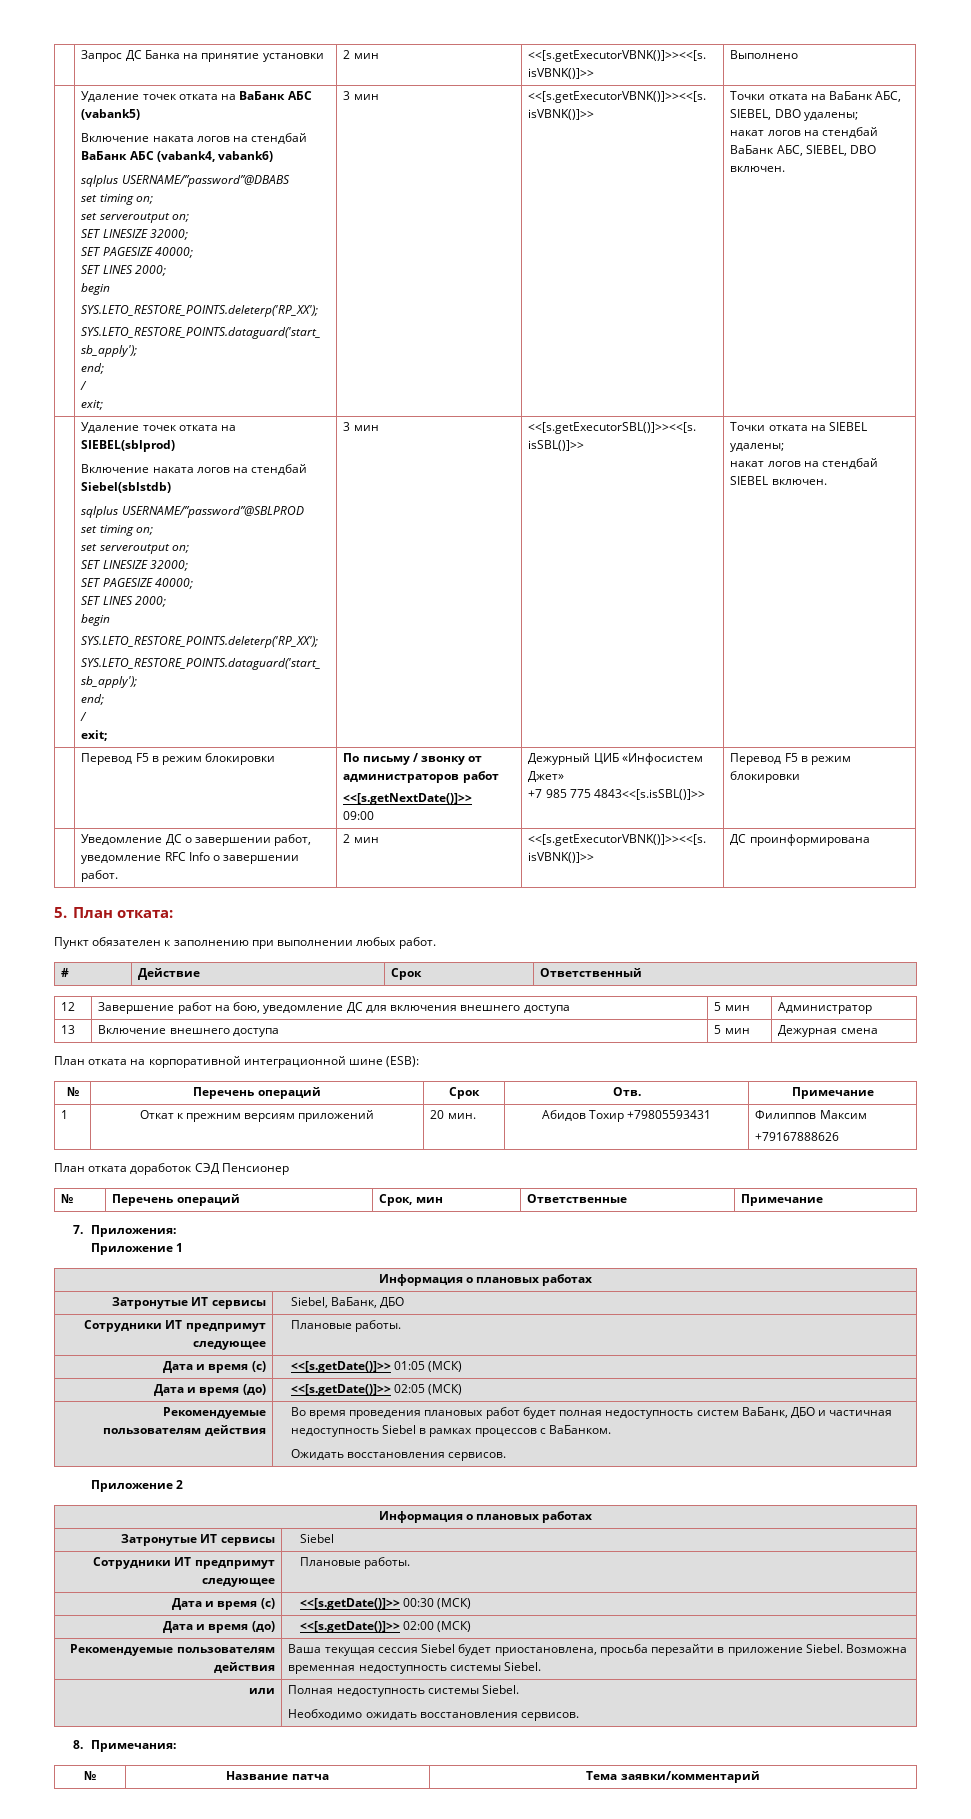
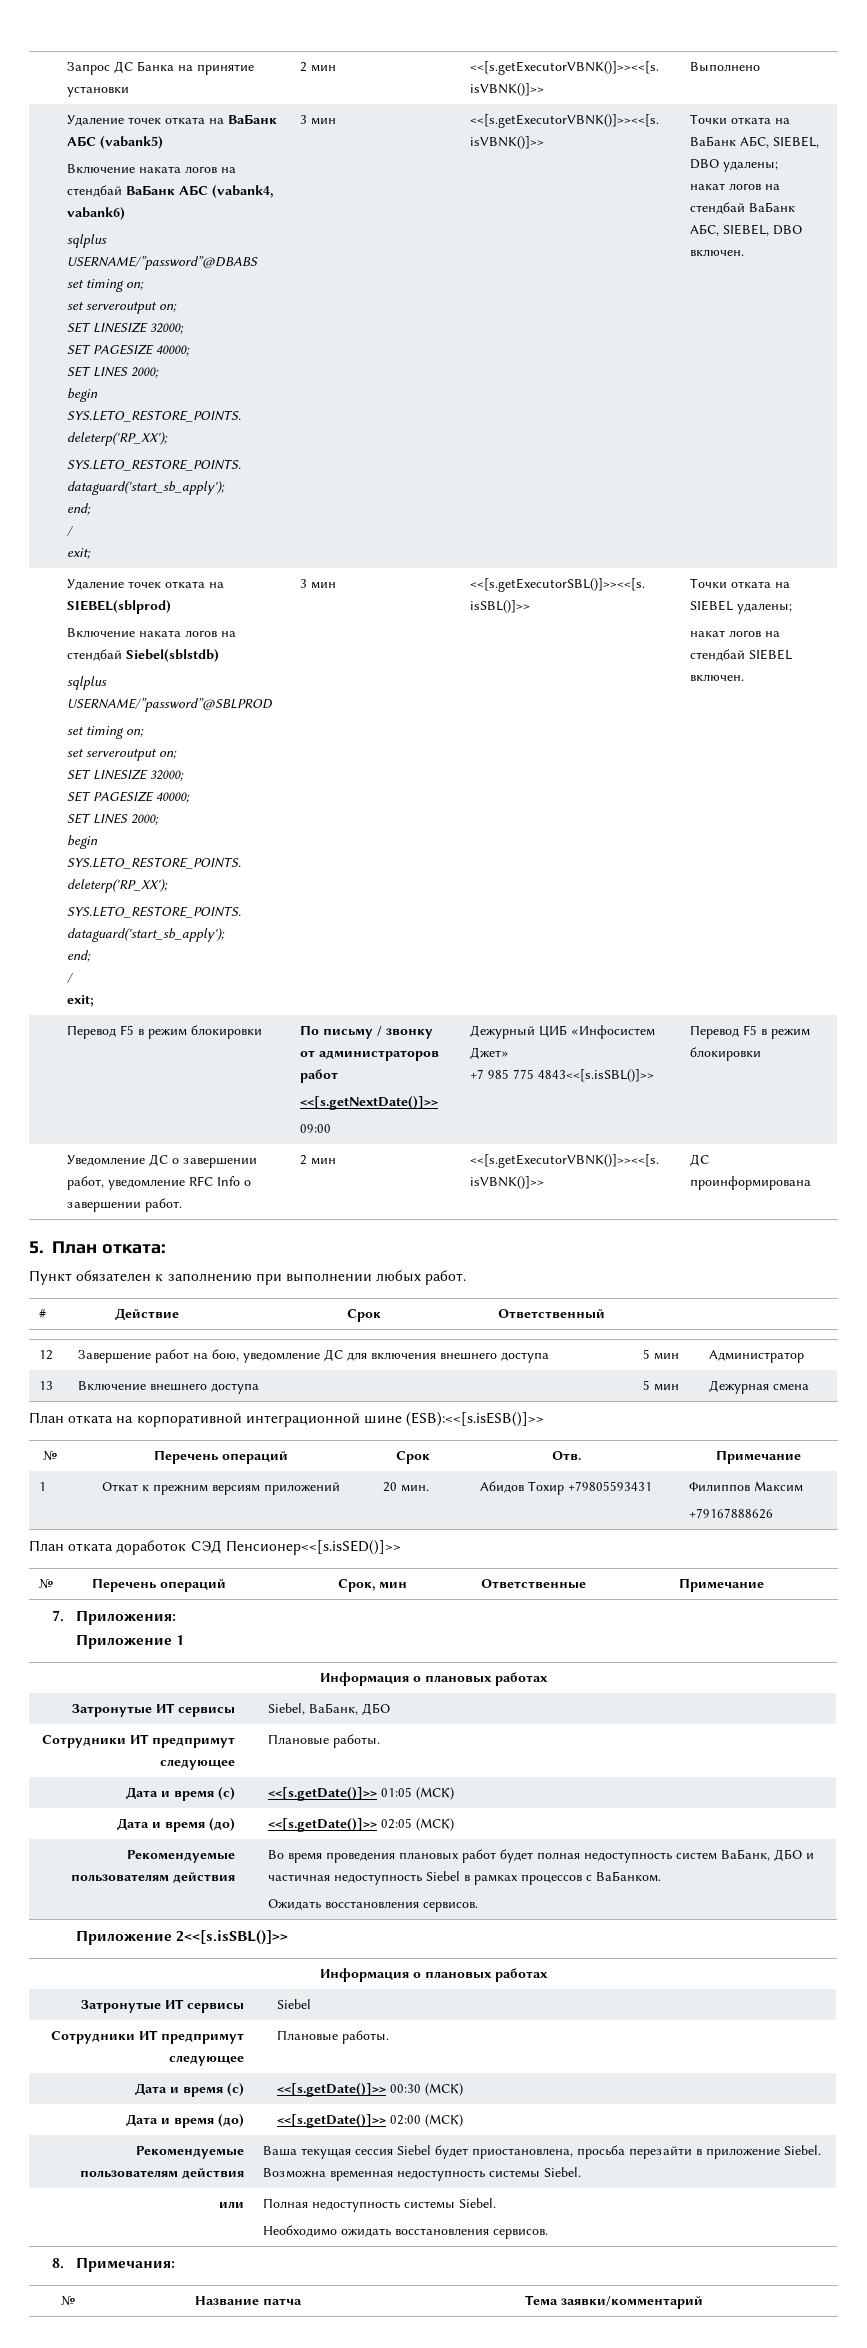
[386,1056,420,1067] (ESB): -> [406,1412,545,1427] (ESB):<<[s.isESB()]>>
[221,1163,289,1175] Пенсионер -> [225,1540,401,1555] Пенсионер<<[s.isSED()]>>
[176,1480,184,1489] 2 -> [176,1930,289,1945] 2<<[s.isSBL()]>>

